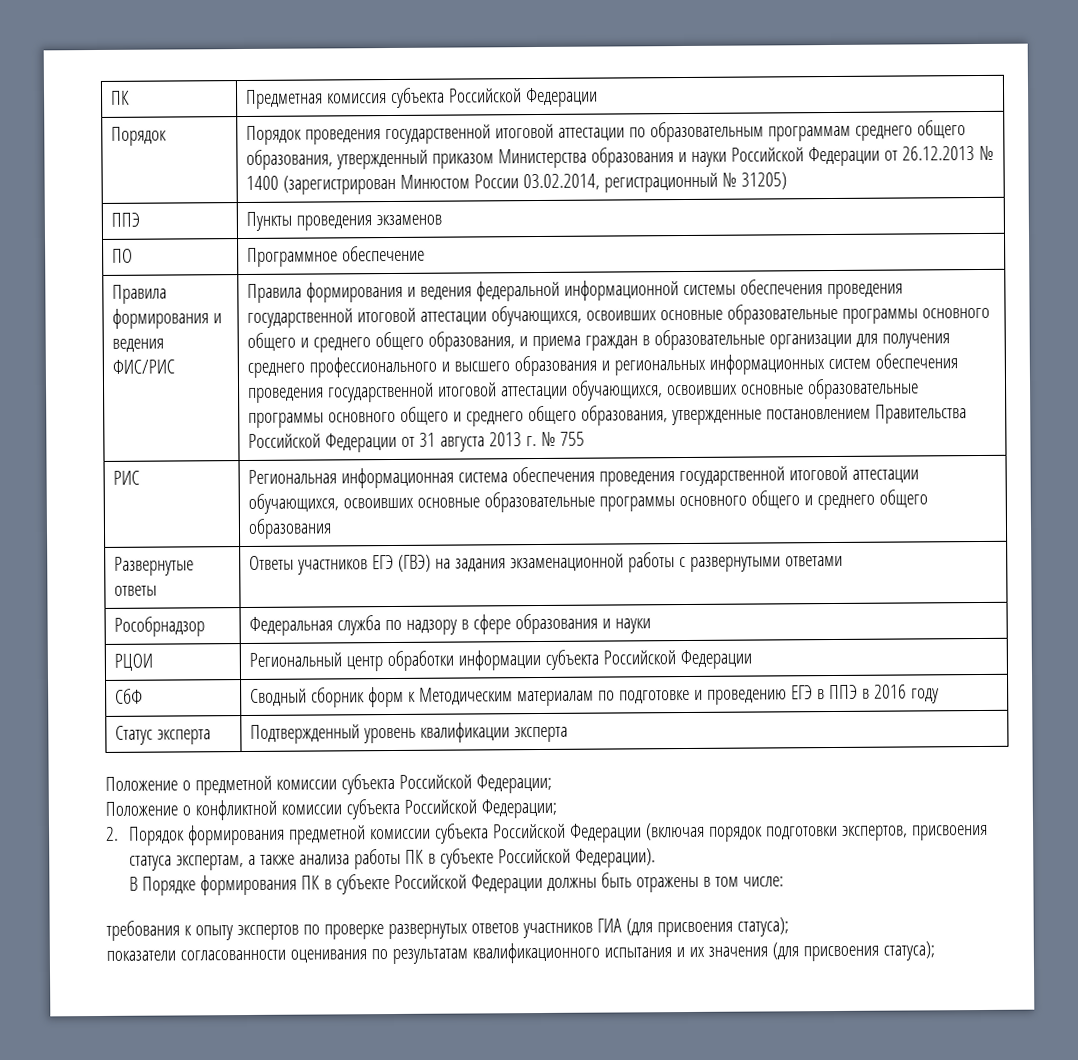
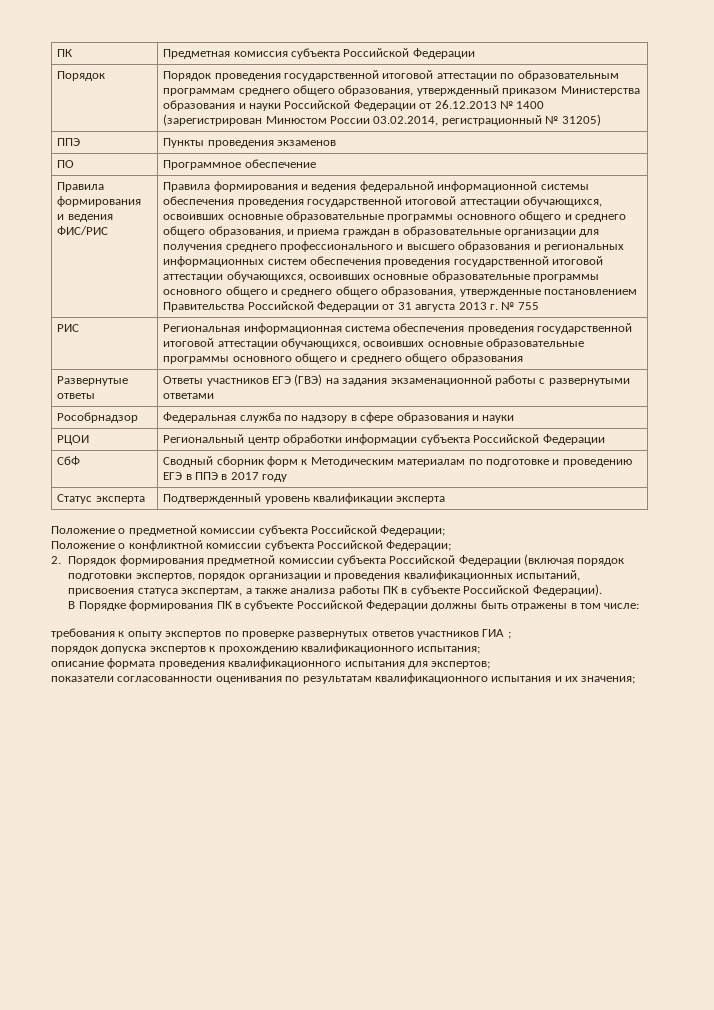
[874,684,908,699] 2016 -> [230,472,259,480] 2017
(908, 833) none -> [198,570,581,581] порядок организации и проведения квалификационных испытаний,
[625,917,789,938] (для присвоения статуса); -> [507,632,511,639] [51,643,481,654] [51,658,491,669] ; // порядок допуска экспертов к прохождению квалификационного испытания; // описание формата проведения квалификационного испытания для экспертов;
[707,941,935,962] значения (для присвоения статуса); -> [581,676,636,684] значения;

